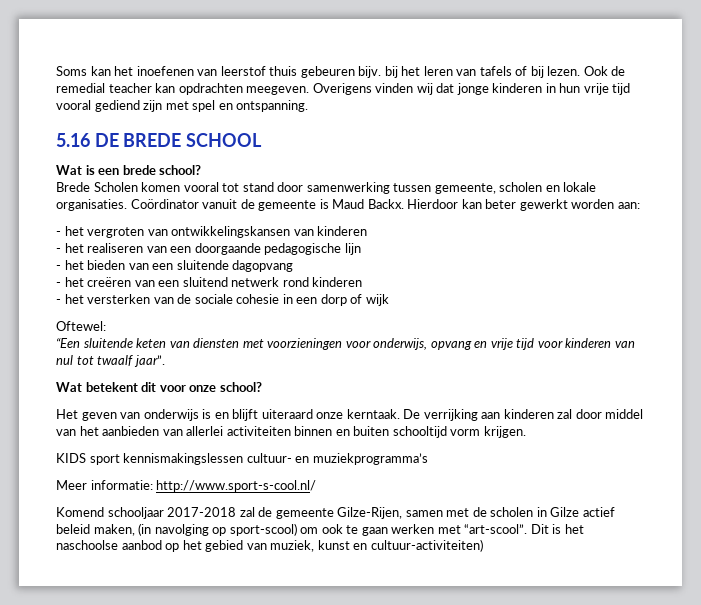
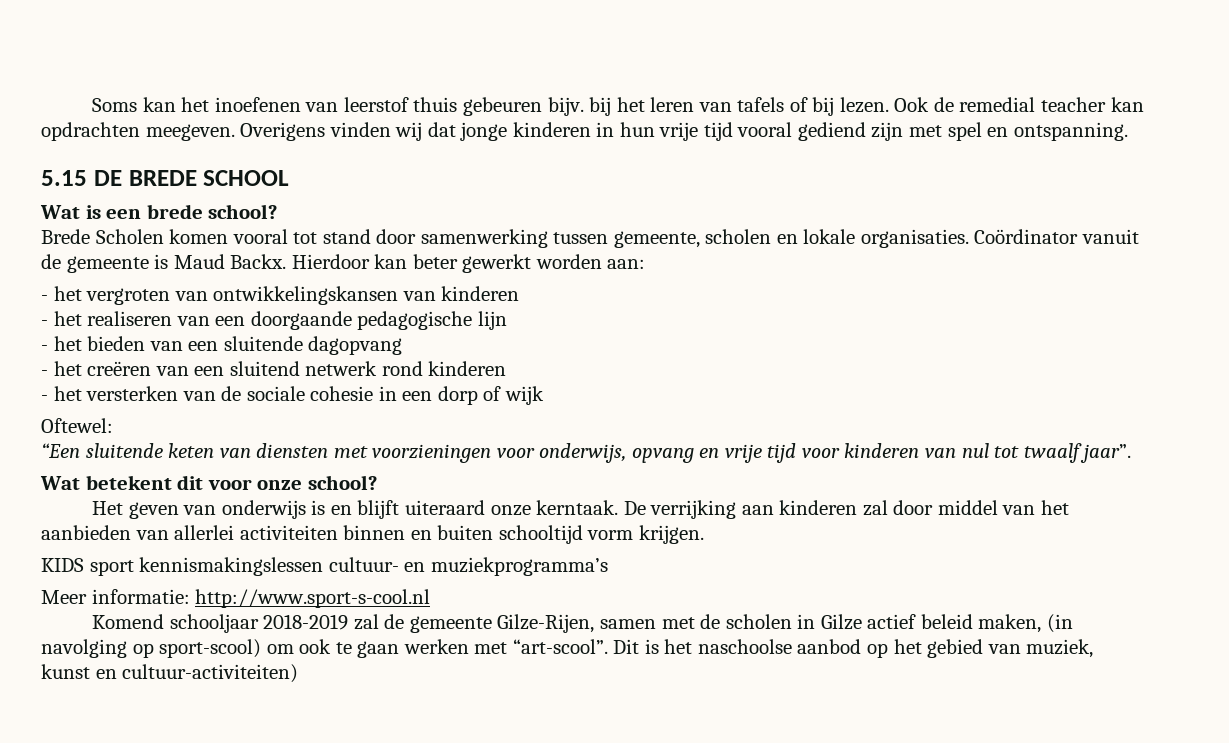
[56,133,90,147] 5.16 -> [41,170,87,186] 5.15
[156,480,317,492] http://www.sport-s-cool.nl/ -> [195,589,431,608] http://www.sport-s-cool.nl
[167,507,237,517] 2017-2018 -> [263,614,349,630] 2018-2019

